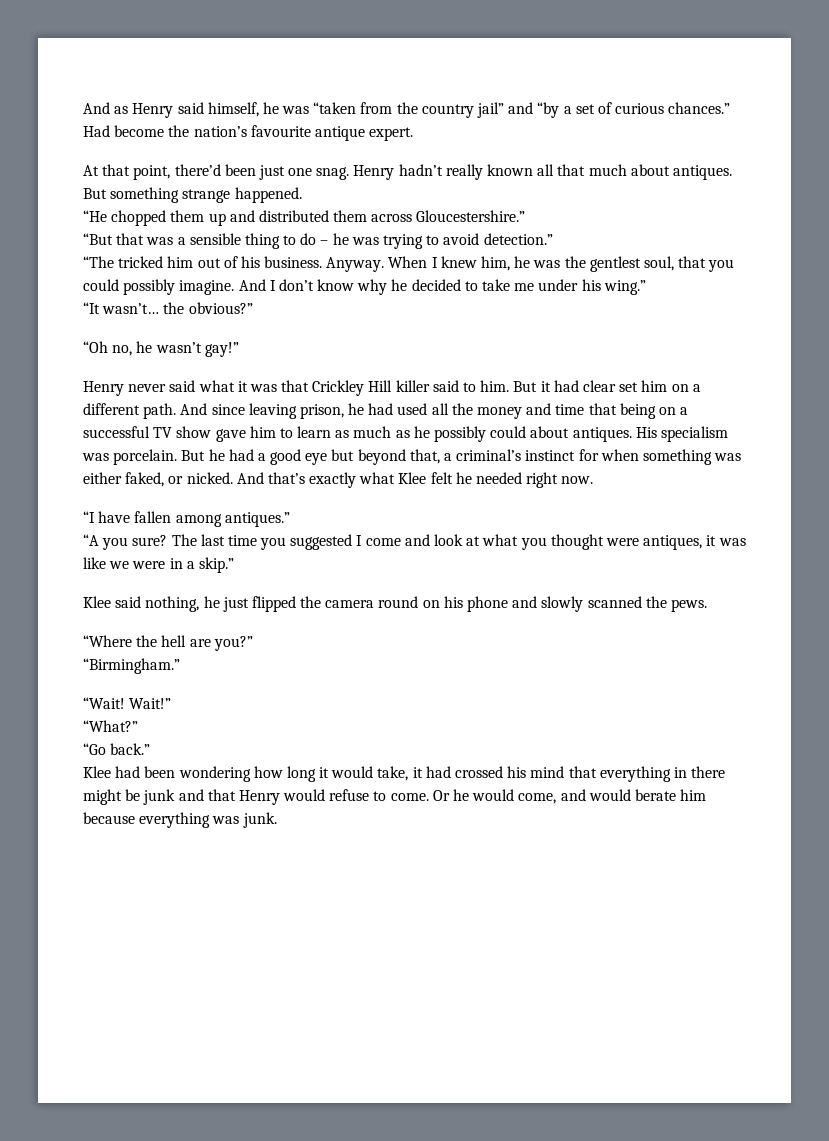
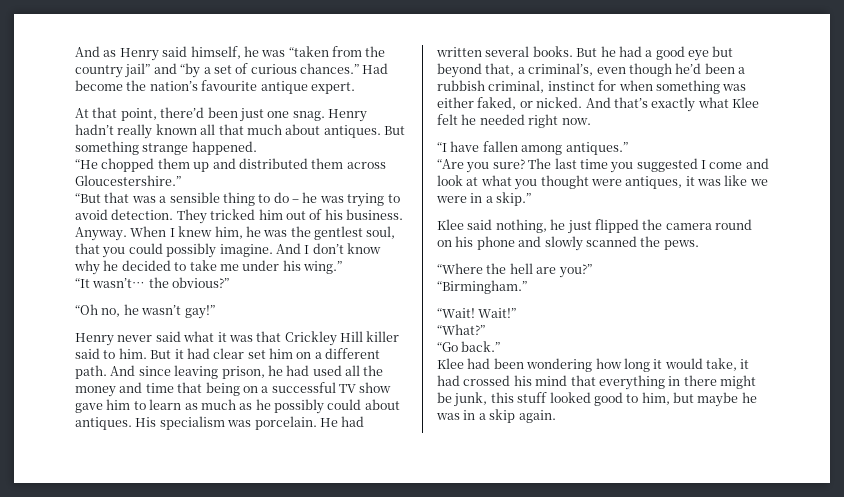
[483,233,553,245] [83,256,114,268] detection.” // “The -> [111,209,207,224] detection. They
(178, 457) none -> [319,416,365,427] [436,46,573,57] He had written several books.
[456,449,522,461] criminal’s -> [528,63,745,77] [437,80,545,93] criminal’s, even though he’d been a rubbish criminal,
[83,534,99,546] “A -> [437,159,464,169] “Are
[143,789,707,805] [83,812,277,828] junk and that Henry would refuse to come. Or he would come, and would berate him because everything was junk. -> [454,392,757,407] [436,409,556,423] junk, this stuff looked good to him, but maybe he was in a skip again.

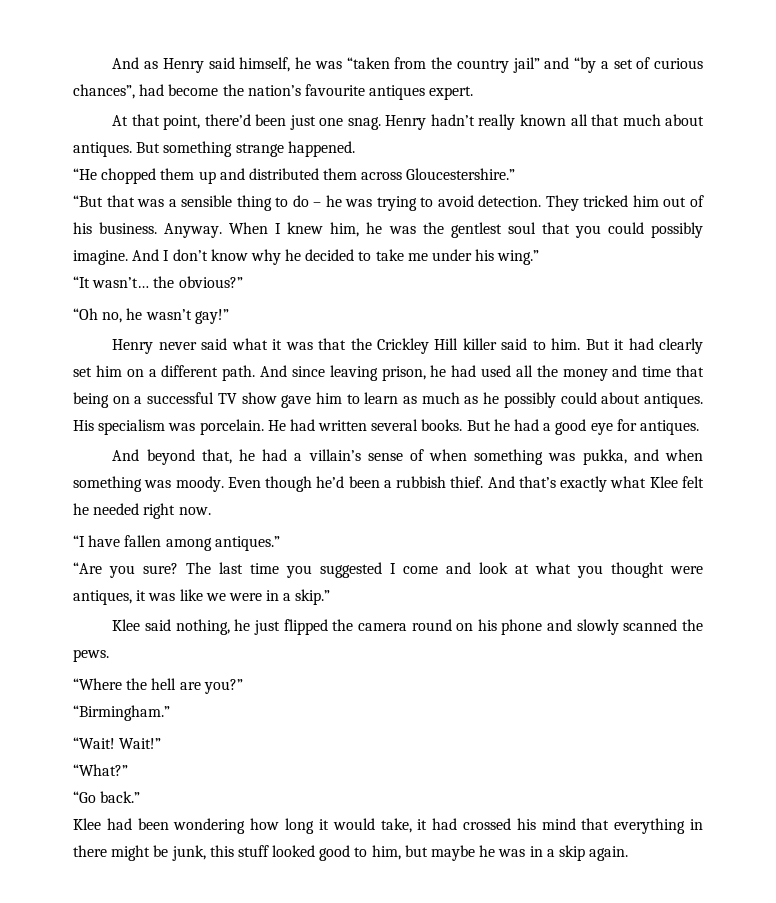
[300,63,389,74] chances.” Had -> [73,84,165,99] chances”, had
[260,81,308,94] antique -> [369,85,426,100] antiques
[366,226,396,239] soul, -> [507,222,536,234] soul
(282, 336) none -> [350,338,372,350] the
[213,348,245,359] clear -> [659,338,704,354] clearly
[712,46,734,57] [437,63,626,78] but beyond that, a criminal’s, even -> [616,419,699,435] [112,449,703,465] [73,476,261,492] for antiques. // And beyond that, he had a villain’s sense of when something was pukka, and when something was moody. Even
[488,80,747,94] [437,97,583,110] criminal, instinct for when something was either faked, or nicked. -> [450,476,484,488] thief.

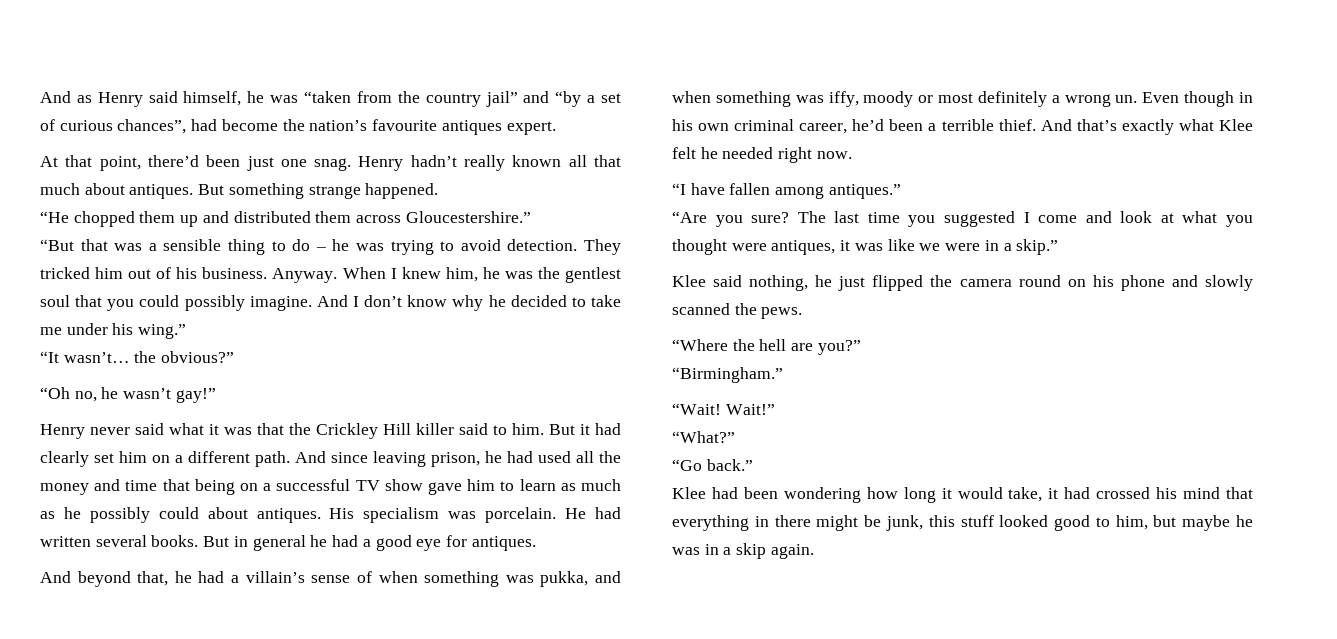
(491, 425) none -> [233,535,306,551] in general
[175,476,313,492] moody. Even though -> [828,91,1253,107] [672,119,848,134] iffy, moody or most definitely a wrong un. Even though in his own criminal career,
[396,476,447,488] rubbish -> [941,119,994,131] terrible

